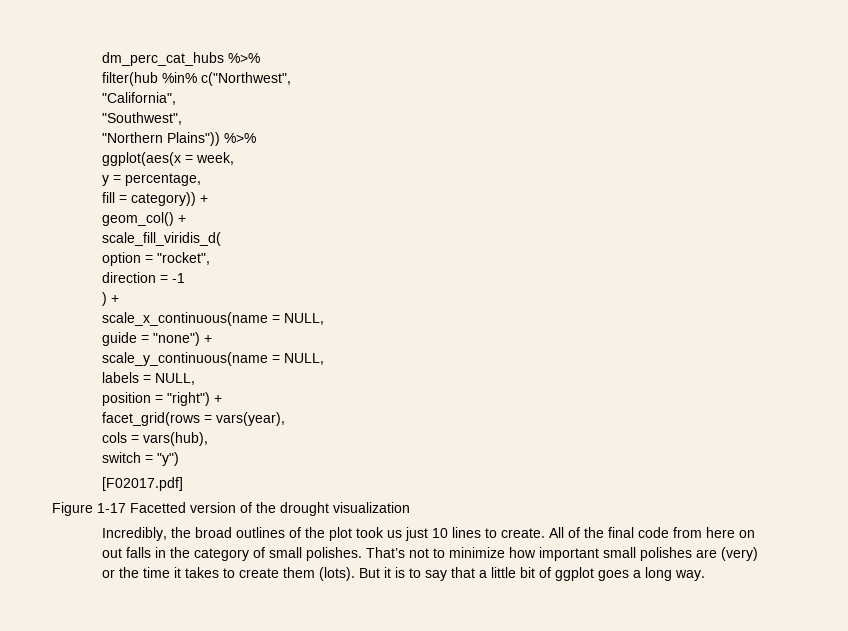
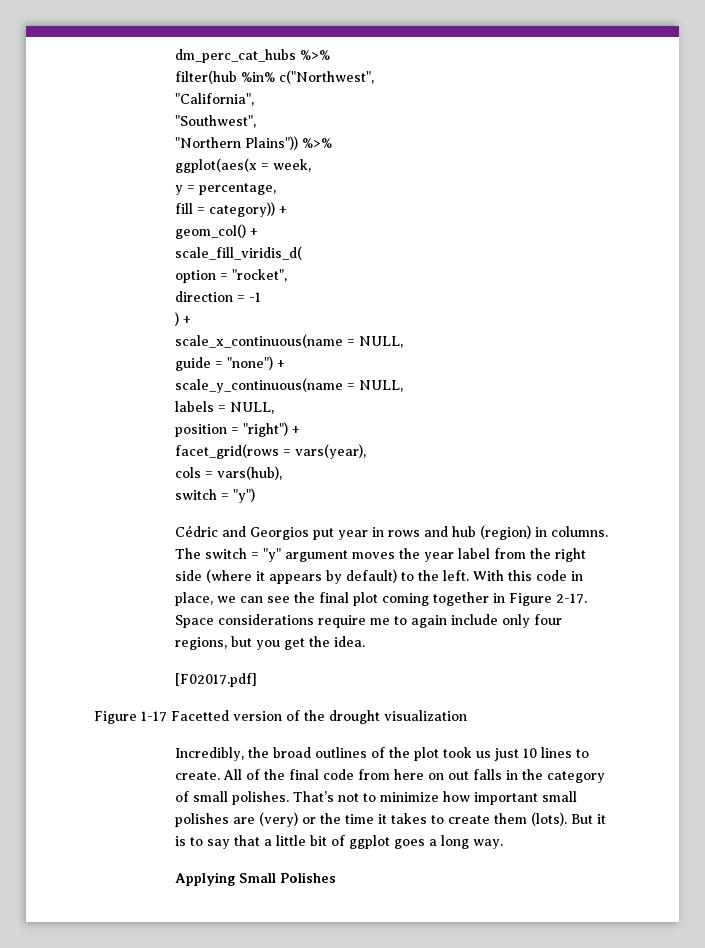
(180, 459) none -> [175,525,609,540] [175,548,587,562] [175,569,584,584] [175,592,588,606] [175,614,563,628] [175,636,366,650] // Cédric and Georgios put year in rows and hub (region) in columns. The switch = "y" argument moves the year label from the right side (where it appears by default) to the left. With this code in place, we can see the final plot coming together in Figure 2-17. Space considerations require me to again include only four regions, but you get the idea.
(706, 575) none -> [175,872,337,886] // Applying Small Polishes

